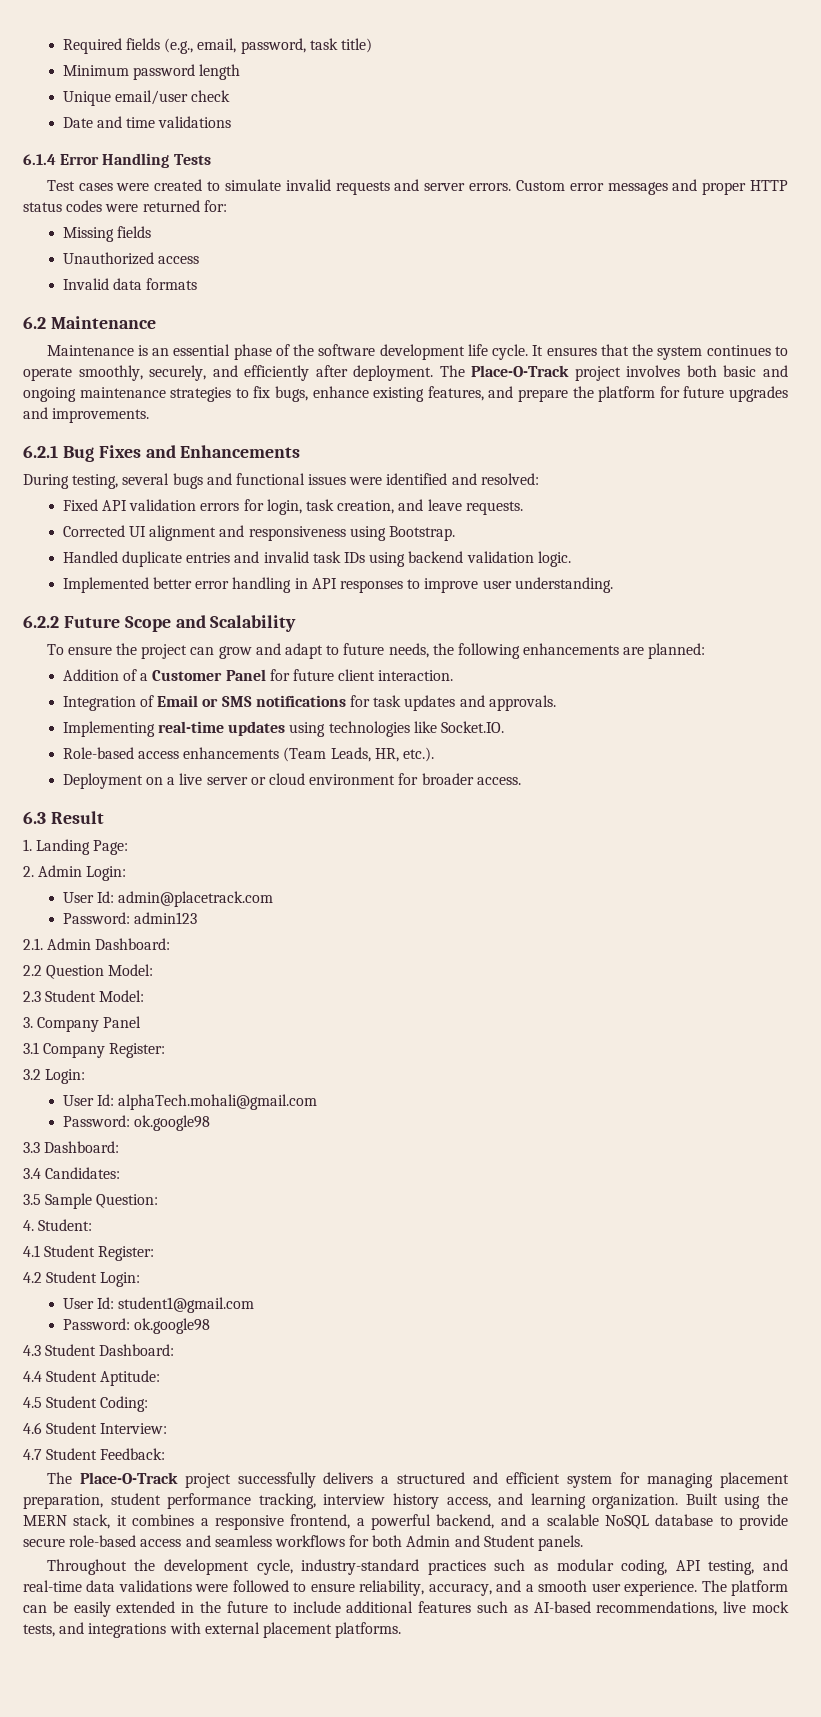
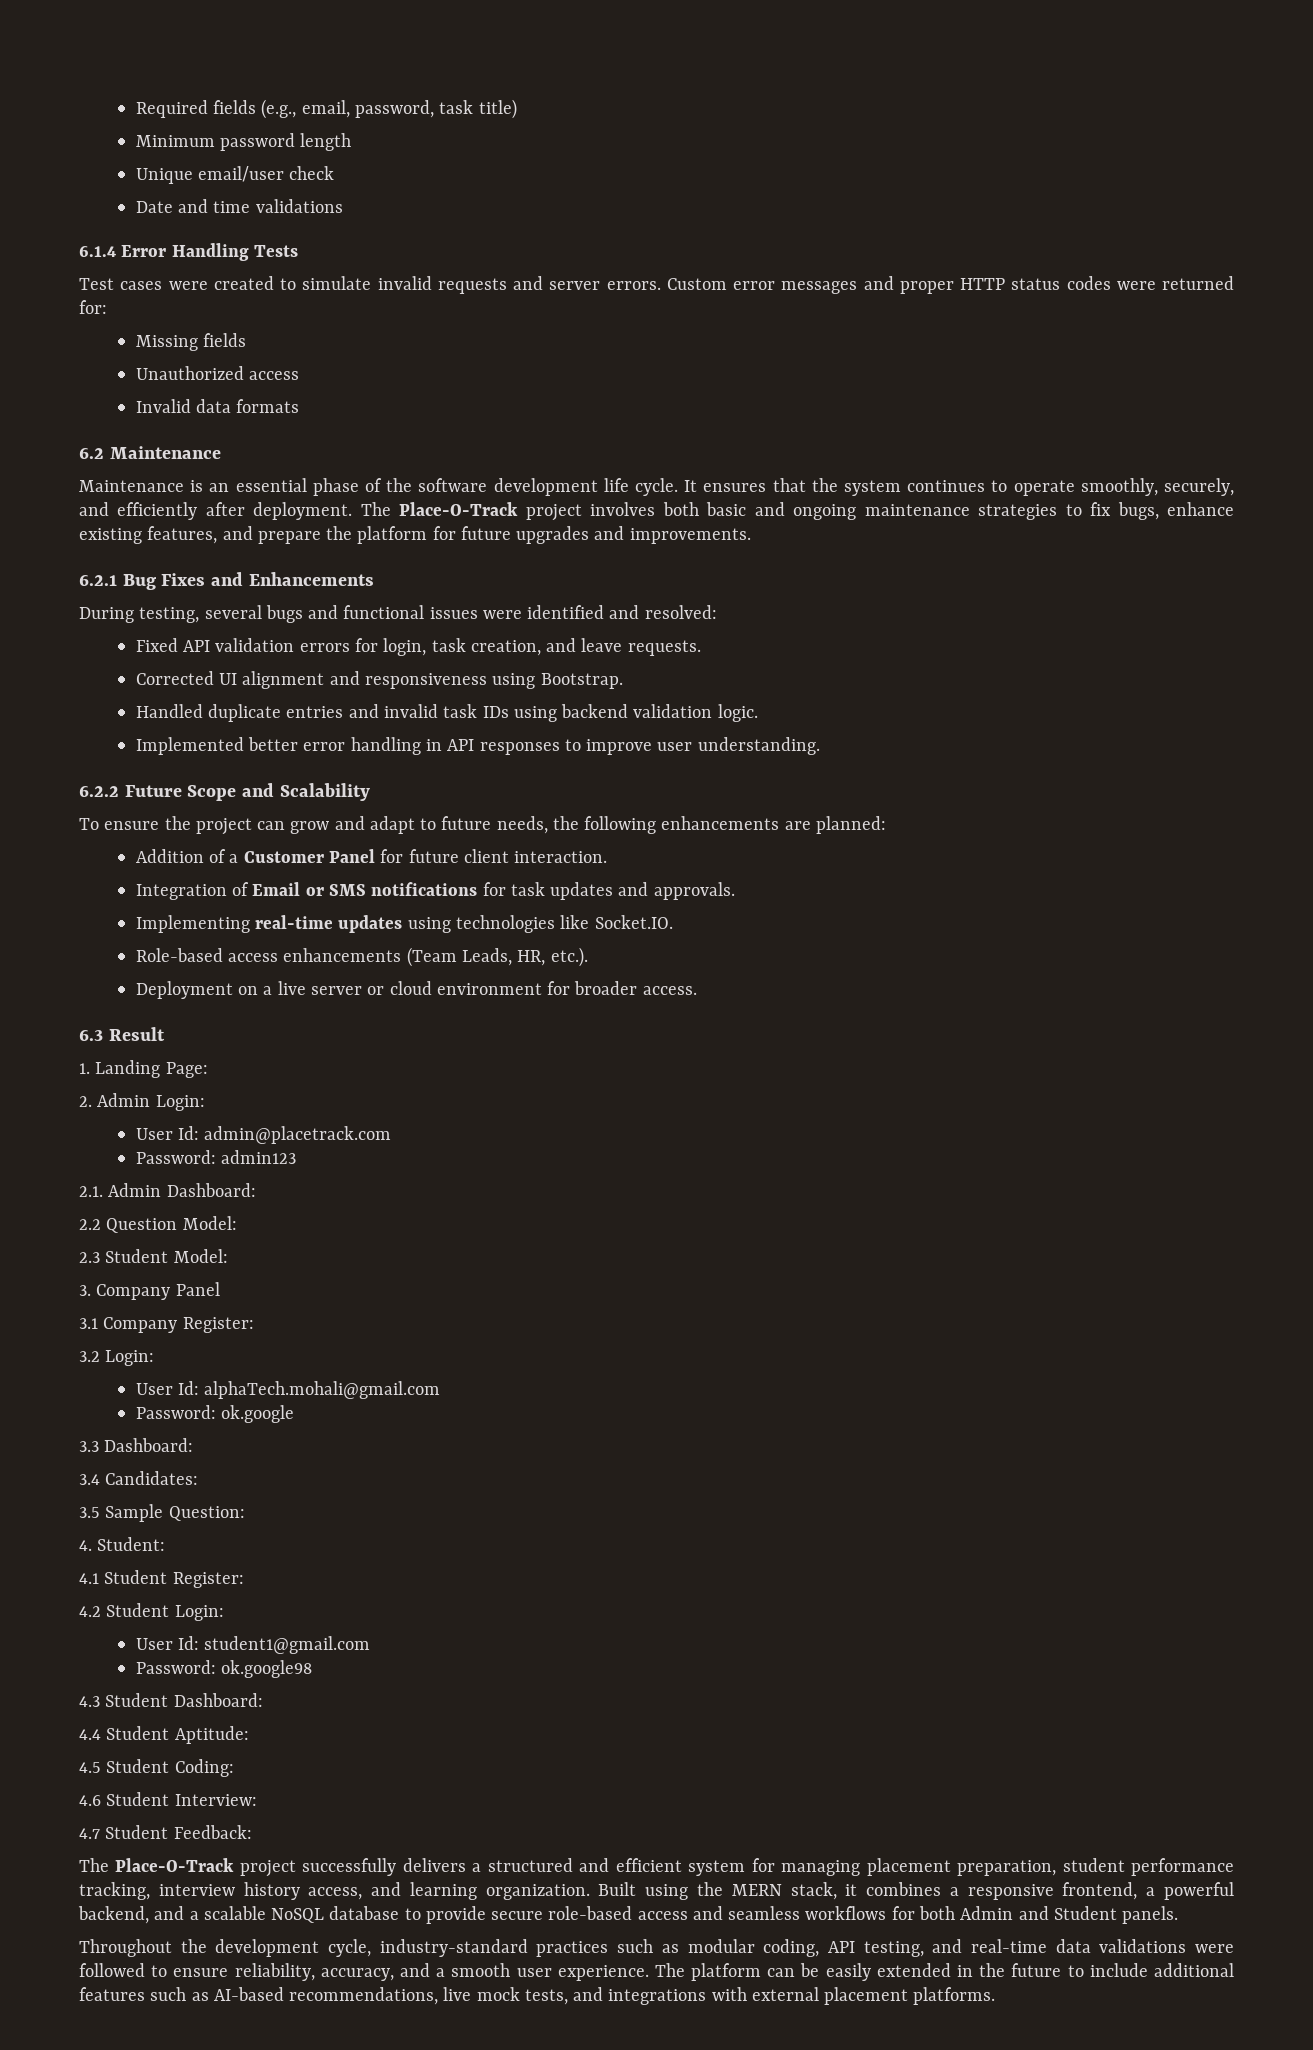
[134,1115,211,1131] ok.google98 -> [221,1405,295,1423] ok.google

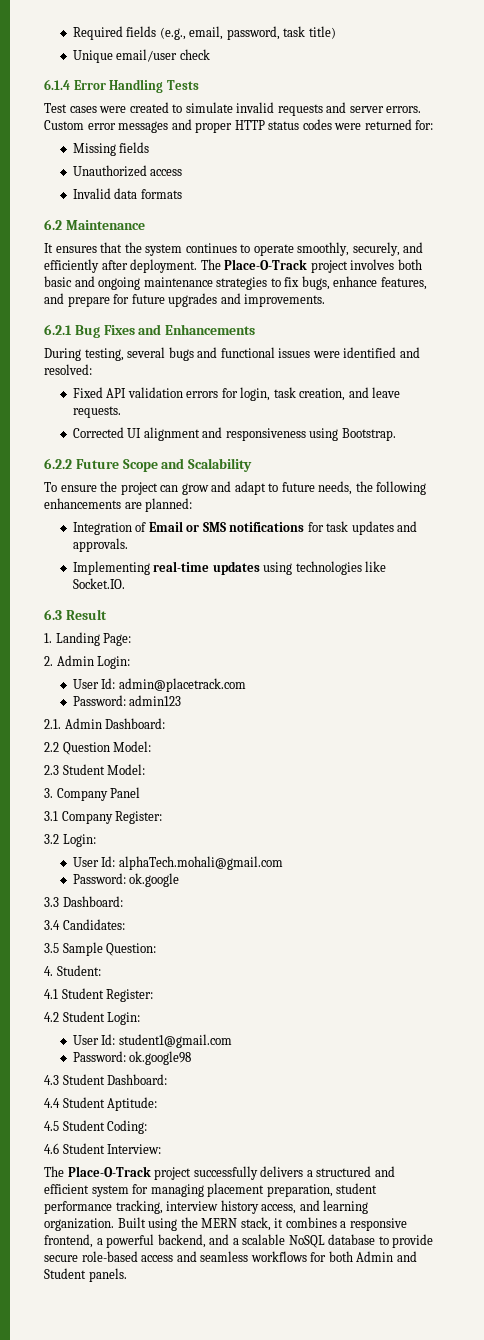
[135,133,352,151] // Minimum password length -> (336, 32) none
[135,199,343,213] // Date and time validations -> (210, 54) none
[79,478,678,496] Maintenance is an essential phase of the software development life cycle. -> (145, 225) none
[79,528,142,544] existing -> (378, 281) none
[326,526,428,544] the platform -> (110, 301) none
[135,704,758,722] [135,737,820,755] // Handled duplicate entries and invalid task IDs using backend validation logic. // Implemented better error handling in API responses to improve user understanding. -> (396, 434) none
[135,849,608,863] // Addition of a Customer Panel for future client interaction. -> (193, 505) none
[135,947,588,967] [135,981,697,999] // Role-based access enhancements (Team Leads, HR, etc.). // Deployment on a live server or cloud environment for broader access. -> (125, 583) none
[79,1825,252,1839] // 4.7 Student Feedback: -> (162, 1149) none
[79,1939,1234,1957] [79,1963,1234,1981] [79,1987,996,2005] // Throughout the development cycle, industry-standard practices such as modular coding, API testing, and real-time data validations were followed to ensure reliability, accuracy, and a smooth user experience. The platform can be easily extended in the future to include additional features such as AI-based recommendations, live mock tests, and integrations with external placement platforms. -> (127, 1275) none

